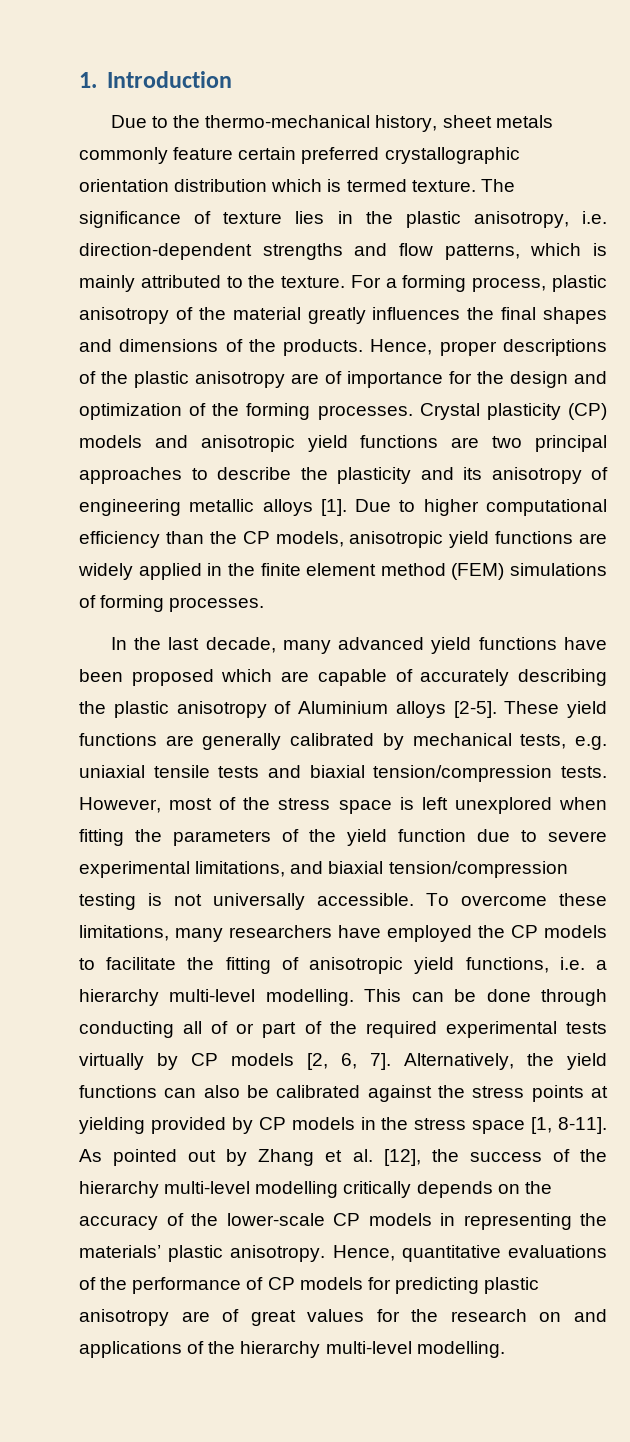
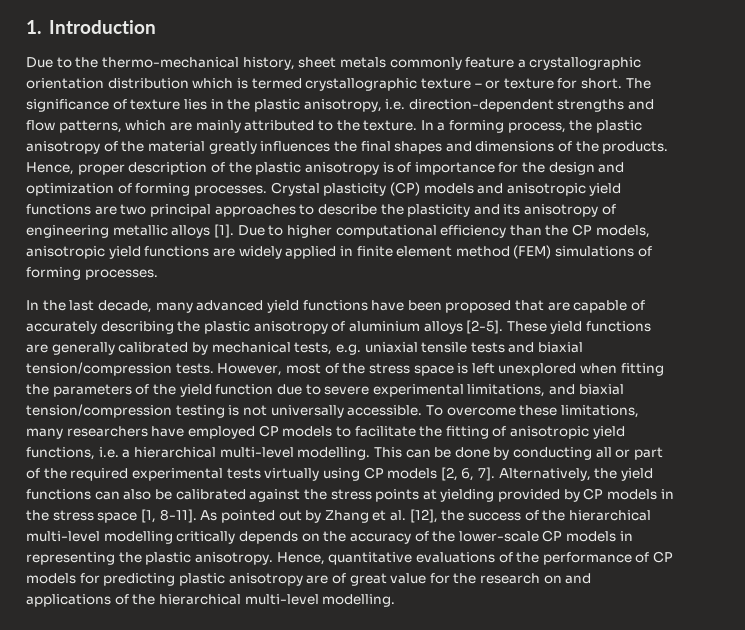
[238,147,380,164] certain preferred -> [517,59,526,68] a
[411,180,476,192] texture. -> [305,78,623,91] crystallographic texture – or texture for short.
[593,243,608,256] is -> [169,122,192,131] are
[350,275,381,288] For -> [420,120,434,130] In
(547, 284) none -> [569,120,593,131] the
[502,339,607,356] descriptions -> [128,162,208,175] description
[291,373,319,384] are -> [382,162,394,173] is
[212,403,240,416] the -> (132, 188) none
[227,563,255,576] the -> (353, 251) none
[221,669,273,682] which -> [515,300,545,311] that
[298,701,388,714] Aluminium -> [348,321,420,332] aluminium
[478,925,505,938] the -> (255, 432) none
[79,989,159,1006] hierarchy -> [133,447,216,458] hierarchical
[541,989,608,1006] through -> [493,447,510,460] by
[211,1021,229,1034] of -> (612, 452) none
[157,1053,178,1070] by -> [322,468,360,481] using
[79,1181,159,1198] hierarchy -> [568,510,651,521] hierarchical
[79,1245,161,1258] materials’ -> (142, 557) none
[307,1309,365,1322] values -> [390,573,427,584] value
[240,1341,321,1358] hierarchy -> [158,594,241,605] hierarchical

